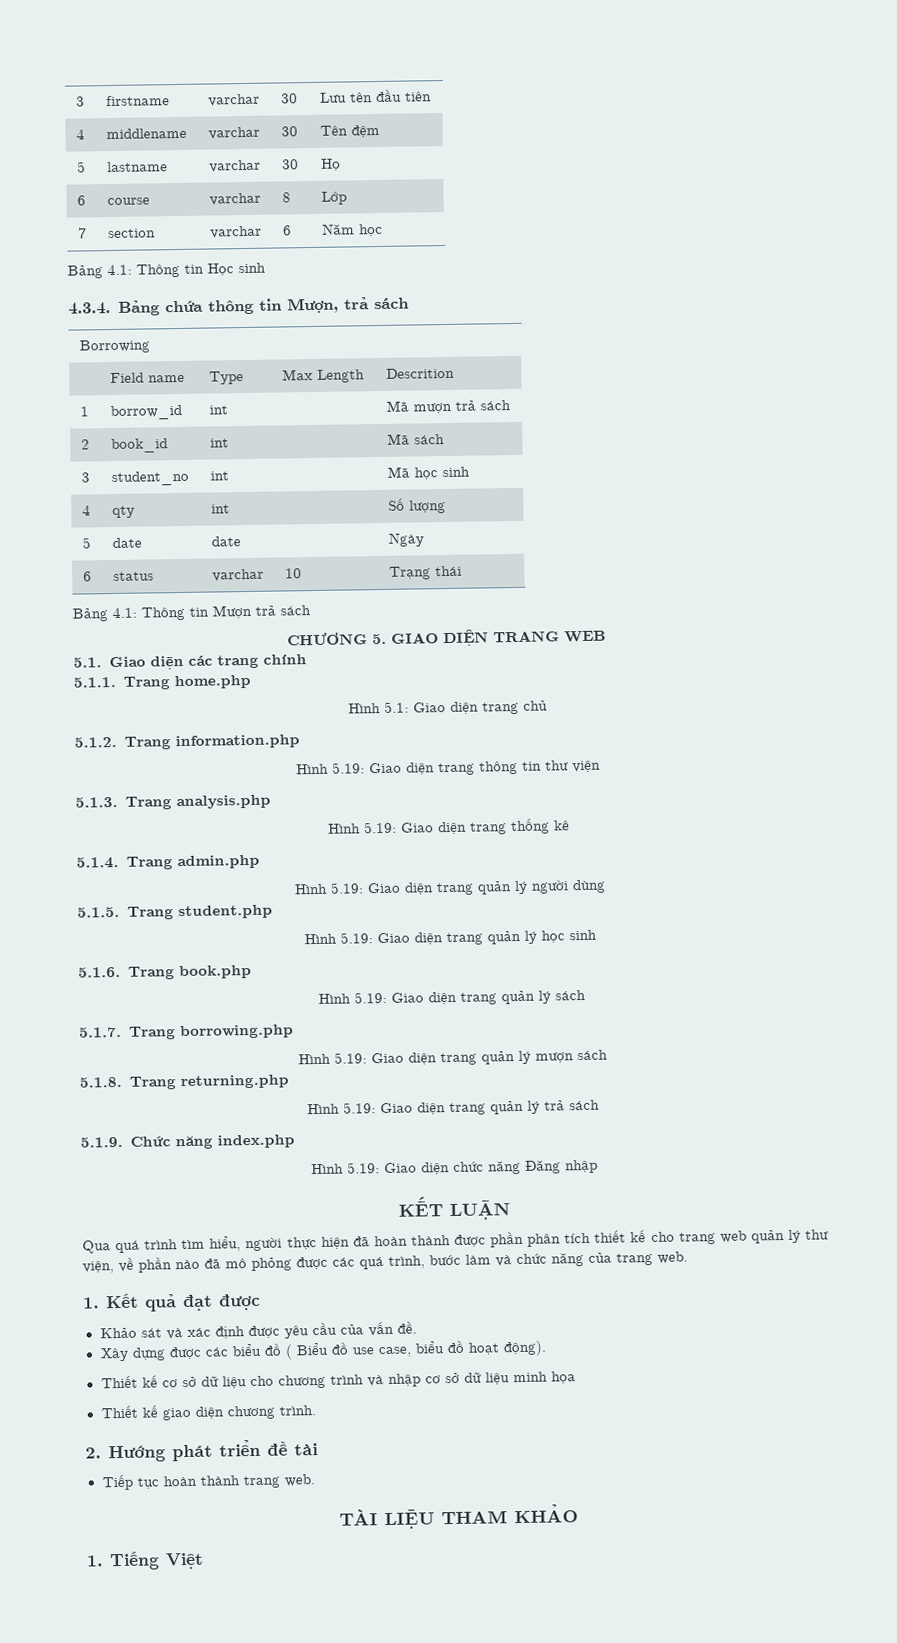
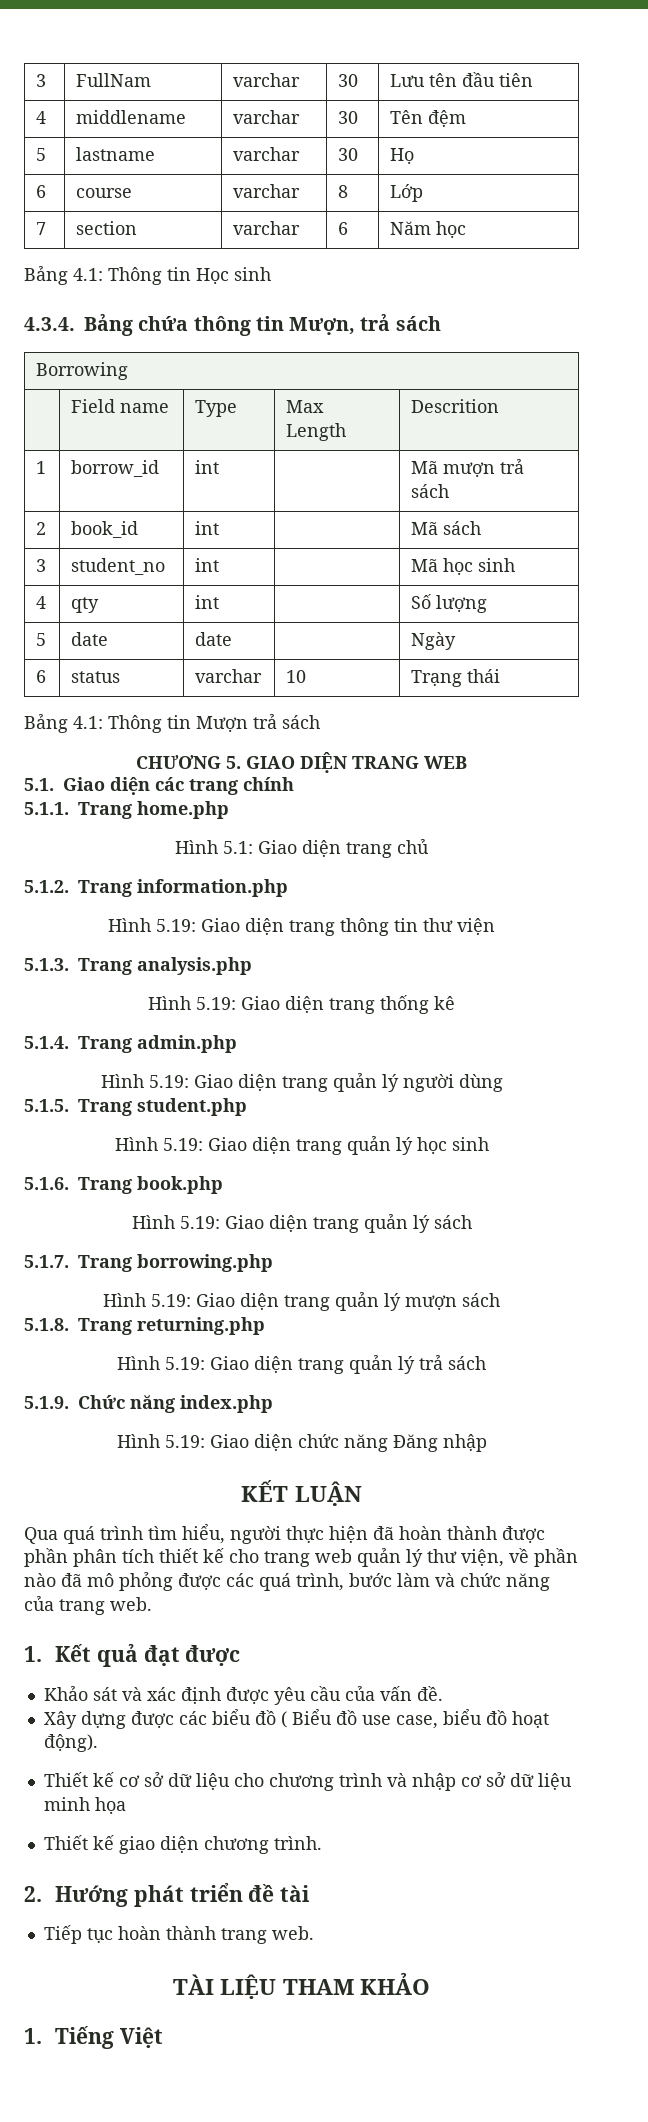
[75,96,85,107] [105,95,170,107] 3 | firstname -> [36,74,47,87] [76,73,152,87] 3 | FullNam

